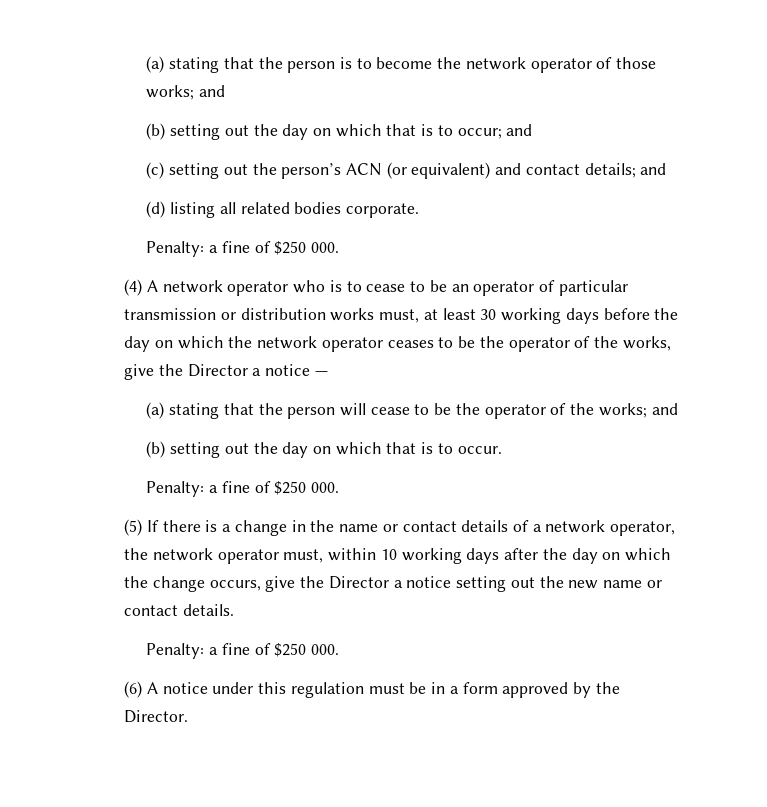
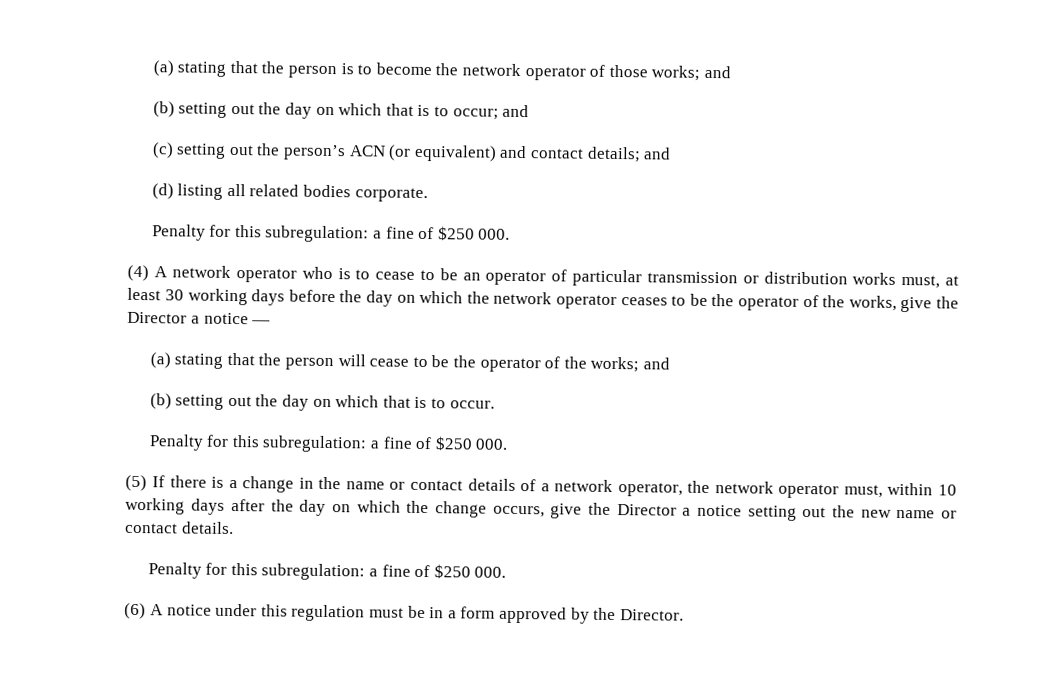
[146,241,205,257] Penalty: -> [151,224,370,243] Penalty for this subregulation:
[146,481,205,497] Penalty: -> [148,434,368,453] Penalty for this subregulation:
[146,643,205,659] Penalty: -> [147,562,366,581] Penalty for this subregulation:

